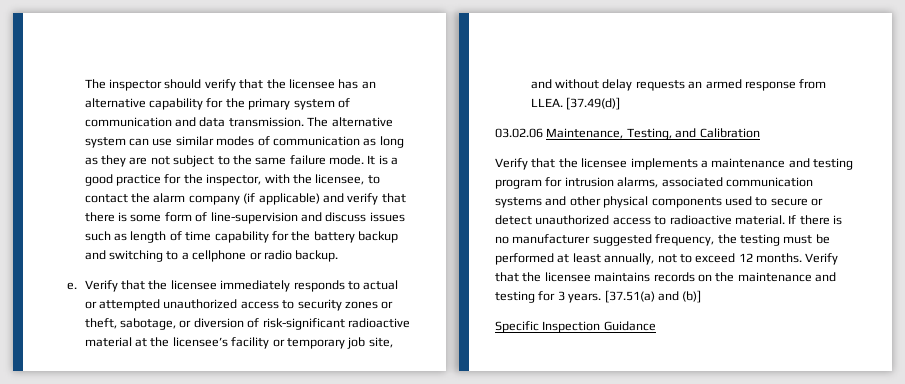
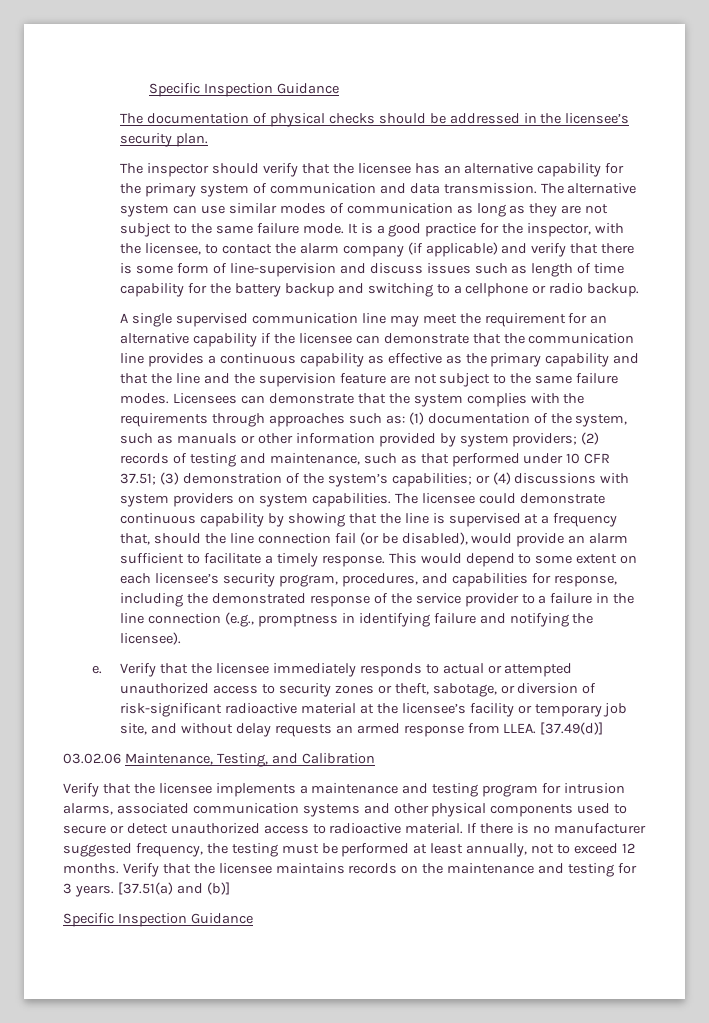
(84, 84) none -> [148,83,339,97] [120,113,630,127] [120,133,209,147] Specific Inspection Guidance // The documentation of physical checks should be addressed in the licensee’s security plan. //
(339, 256) none -> [120,313,608,327] [120,333,635,347] [120,353,640,367] [120,373,619,387] [120,393,585,407] [120,412,628,427] [120,432,600,447] [120,453,611,467] [120,472,630,487] [120,493,605,507] [120,513,618,527] [120,532,629,547] [120,553,638,567] [120,573,617,587] [120,593,635,607] [120,612,594,627] [120,632,182,645] // A single supervised communication line may meet the requirement for an alternative capability if the licensee can demonstrate that the communication line provides a continuous capability as effective as the primary capability and that the line and the supervision feature are not subject to the same failure modes. Licensees can demonstrate that the system complies with the requirements through approaches such as: (1) documentation of the system, such as manuals or other information provided by system providers; (2) records of testing and maintenance, such as that performed under 10 CFR 37.51; (3) demonstration of the system’s capabilities; or (4) discussions with system providers on system capabilities. The licensee could demonstrate continuous capability by showing that the line is supervised at a frequency that, should the line connection fail (or be disabled), would provide an alarm sufficient to facilitate a timely response. This would depend to some extent on each licensee’s security program, procedures, and capabilities for response, including the demonstrated response of the service provider to a failure in the line connection (e.g., promptness in identifying failure and notifying the licensee).

